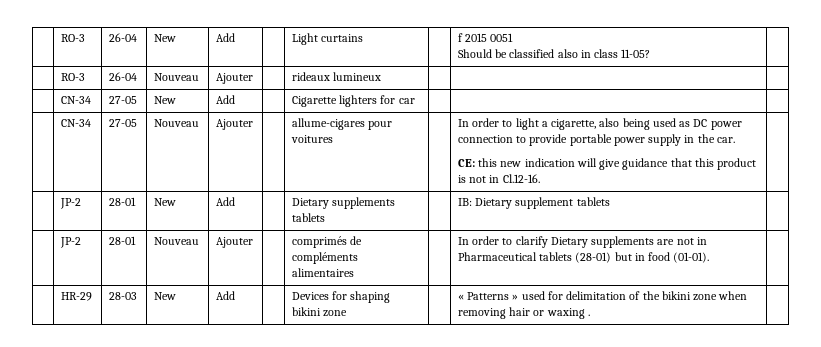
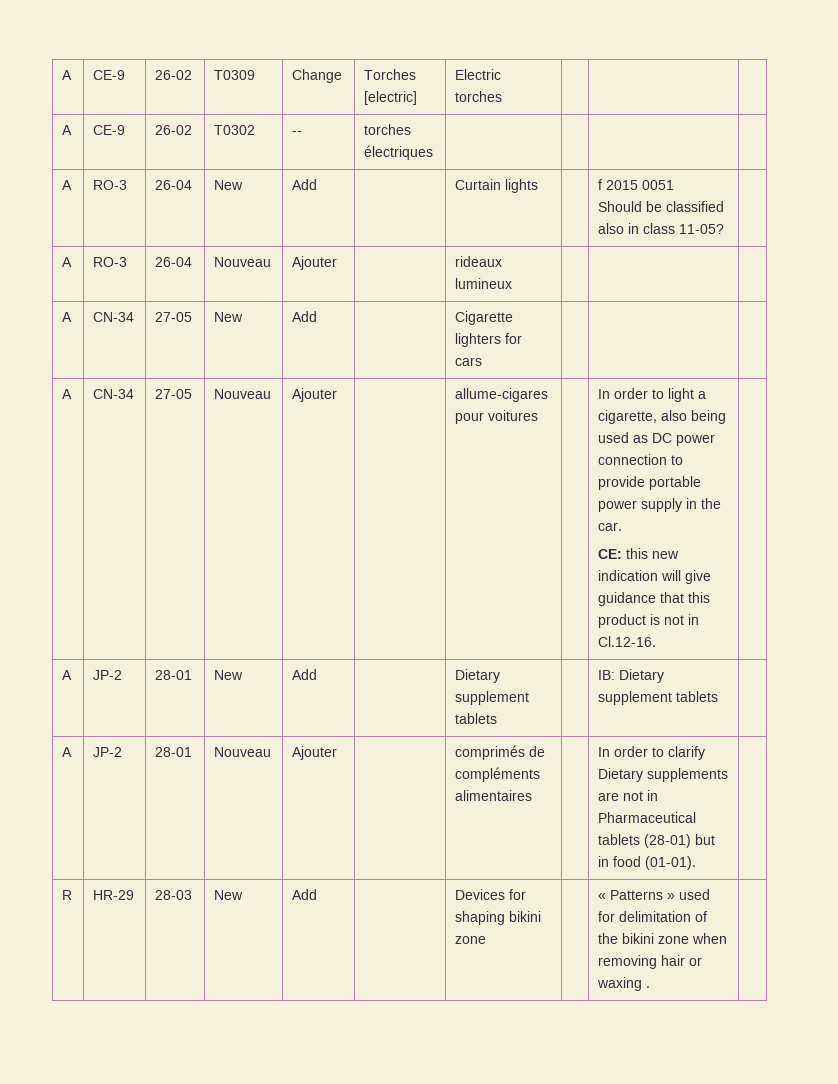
(60, 38) none -> [62,70,73,80] [93,70,126,80] [155,70,193,80] [214,70,256,80] [292,69,343,83] [364,69,417,80] [364,91,418,105] [455,69,502,80] [455,91,503,102] [62,125,73,135] [93,125,126,135] [155,125,193,135] [214,125,256,135] [292,131,303,135] [364,124,412,135] [364,145,434,160] [62,180,73,190] A | CE-9 | 26-02 | T0309 | Change | Torches [electric] | Electric torches | | | // A | CE-9 | 26-02 | T0302 | -- | torches électriques | | | | // A
[291,33,364,45] Light curtains -> [455,179,539,193] Curtain lights
(651, 53) none -> [62,257,73,267] A
(382, 76) none -> [62,312,73,322] A
[398,98,415,104] car | | | // -> [455,357,483,366] [62,389,73,399] cars | | | // A
(540, 178) none -> [62,670,73,680] A
[332,197,396,209] supplements -> [455,691,530,705] supplement
(610, 201) none -> [62,747,73,757] A
(710, 257) none -> [62,890,73,900] R

